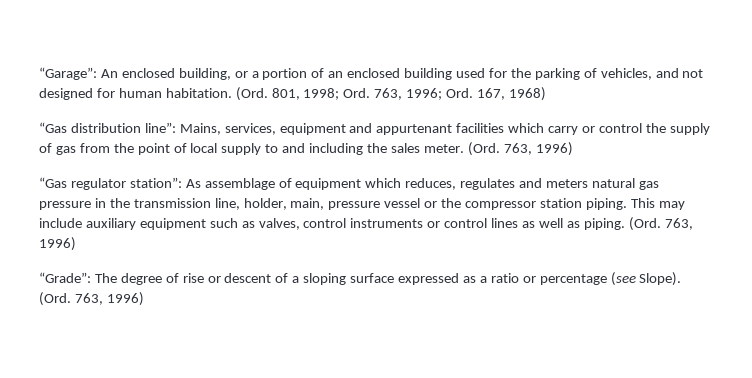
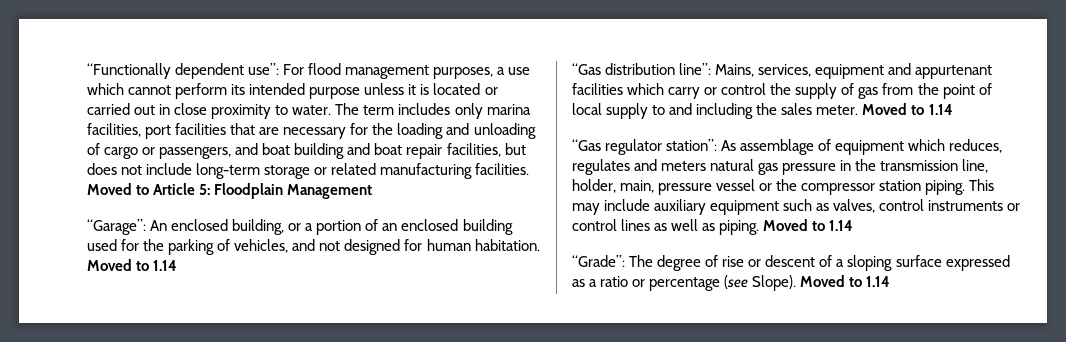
(39, 73) none -> [87,63,531,79] [87,83,498,99] [87,103,531,119] [87,123,536,139] [87,143,526,159] [87,163,530,179] [87,183,373,199] “Functionally dependent use”: For flood management purposes, a use which cannot perform its intended purpose unless it is located or carried out in close proximity to water. The term includes only marina facilities, port facilities that are necessary for the loading and unloading of cargo or passengers, and boat building and boat repair facilities, but does not include long-term storage or related manufacturing facilities. Moved to Article 5: Floodplain Management //
[235,87,546,101] (Ord. 801, 1998; Ord. 763, 1996; Ord. 167, 1968) -> [87,259,178,271] Moved to 1.14
[467,142,573,156] (Ord. 763, 1996) -> [862,103,953,115] Moved to 1.14
[628,217,693,231] [39,237,76,251] (Ord. 763, 1996) -> [763,219,854,231] Moved to 1.14
[39,292,144,306] (Ord. 763, 1996) -> [800,275,891,287] Moved to 1.14

